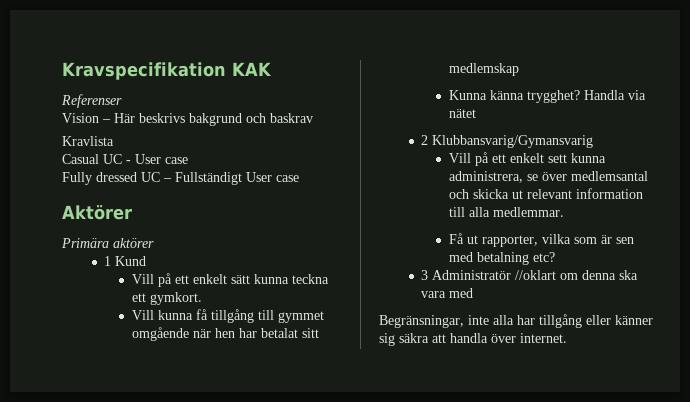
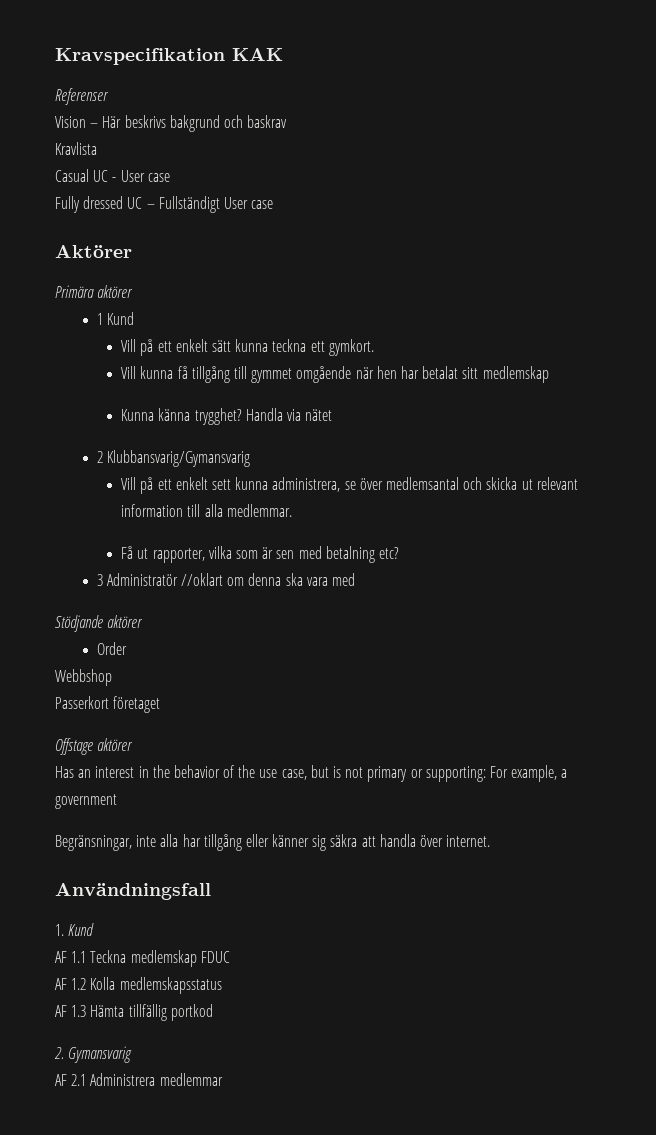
(474, 293) none -> [55,615,144,632] [96,642,127,655] [55,669,112,686] [55,696,161,713] [55,738,134,755] [55,765,568,782] [55,794,117,809] // Stödjande aktörer // Order // Webbshop // Passerkort företaget // Offstage aktörer // Has an interest in the behavior of the use case, but is not primary or supporting: For example, a government
(567, 338) none -> [55,883,211,900] [55,923,95,936] [55,950,230,967] [55,977,222,994] [55,1004,213,1021] [54,1046,133,1063] [55,1073,223,1086] // Användningsfall // 1. Kund // AF 1.1 Teckna medlemskap FDUC // AF 1.2 Kolla medlemskapsstatus // AF 1.3 Hämta tillfällig portkod // 2. Gymansvarig // AF 2.1 Administrera medlemmar

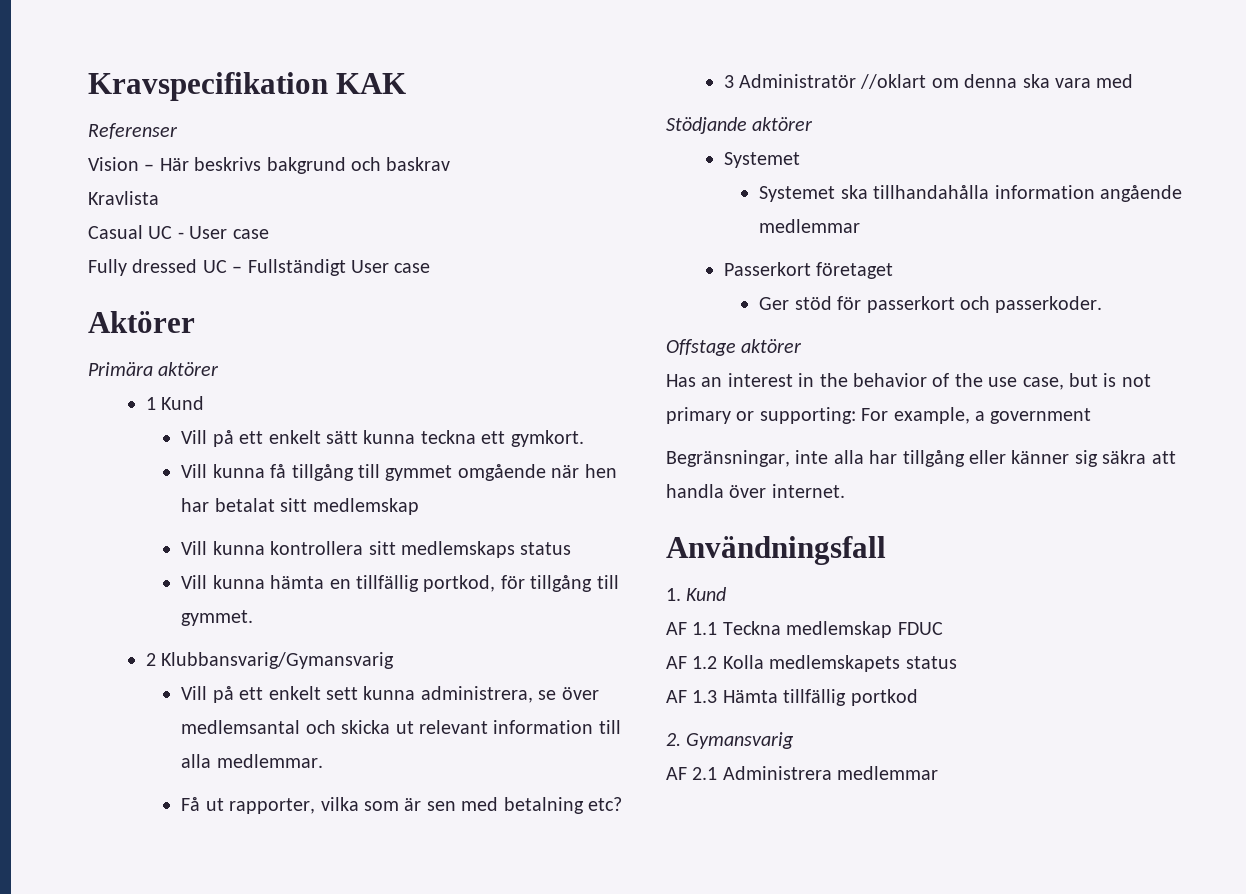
[121,408,333,425] Kunna känna trygghet? Handla via nätet -> [181,541,572,558] [181,575,619,592] [181,610,254,626] Vill kunna kontrollera sitt medlemskaps status // Vill kunna hämta en tillfällig portkod, för tillgång till gymmet.
[96,642,127,655] [55,669,112,686] [55,696,161,713] Order // Webbshop // Passerkort företaget -> [723,152,800,168] [759,185,1182,202] [759,219,861,233] [723,262,894,279] [759,296,1103,313] Systemet // Systemet ska tillhandahålla information angående medlemmar // Passerkort företaget // Ger stöd för passerkort och passerkoder.
[119,977,222,994] medlemskapsstatus -> [769,655,957,672] medlemskapets status

